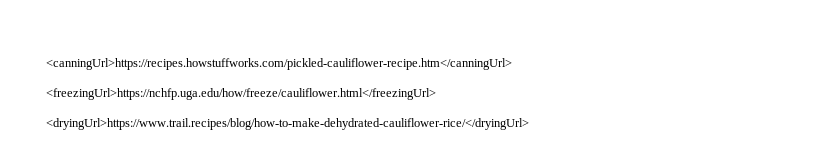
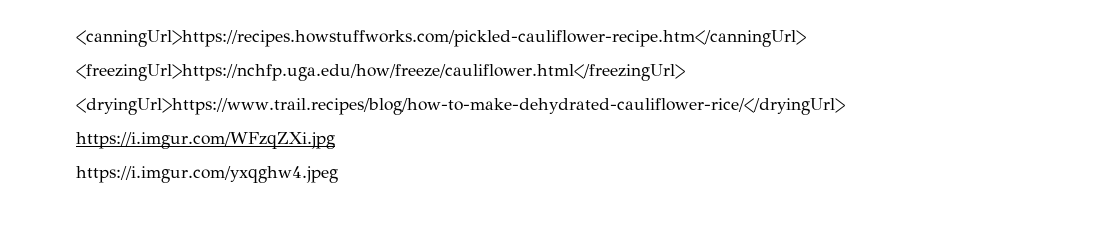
(529, 124) none -> [76,132,335,149] [76,166,338,183] // https://i.imgur.com/WFzqZXi.jpg // https://i.imgur.com/yxqghw4.jpeg

